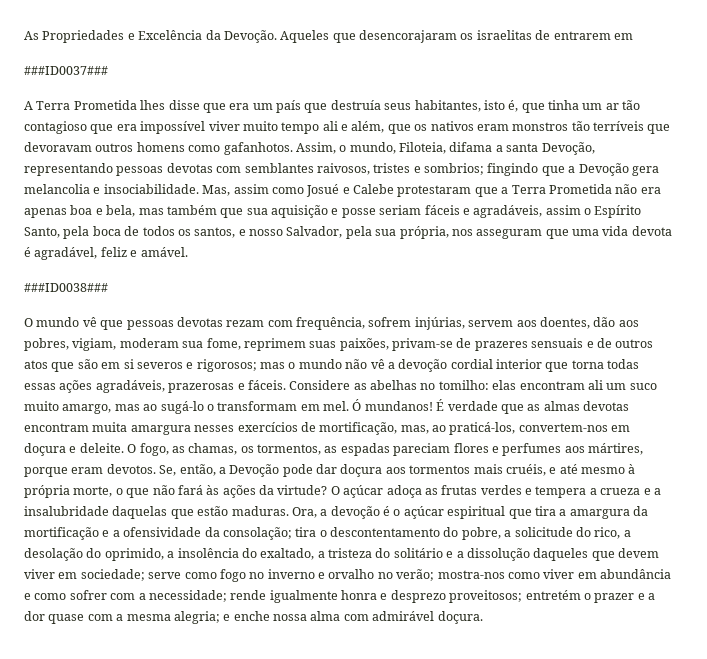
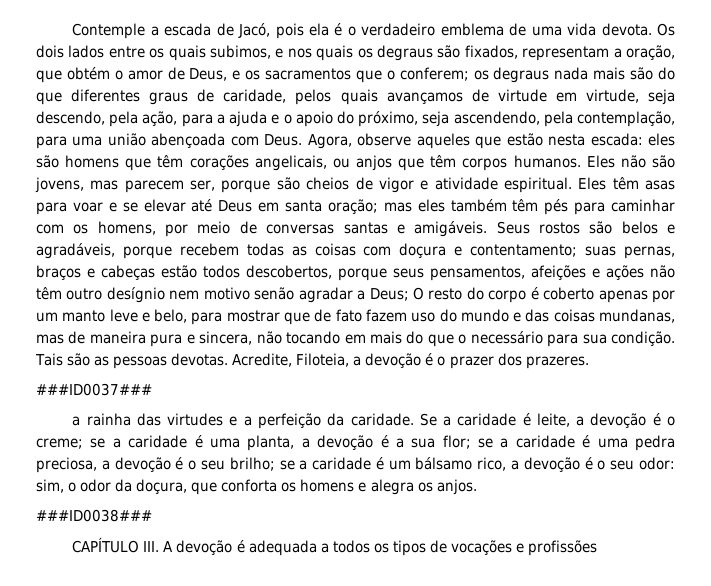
[24,30,633,43] [24,66,108,75] [24,100,641,113] [24,121,671,134] [24,142,595,155] [24,163,659,176] [24,184,661,197] [24,205,642,218] [24,226,672,239] [24,247,188,260] [24,283,108,292] [24,317,639,330] [24,338,654,351] [24,359,640,372] [24,380,657,393] [24,399,629,414] [24,422,631,435] [24,443,643,456] [24,464,636,477] [24,485,661,498] [24,506,648,519] [24,527,631,540] [24,548,659,561] [24,569,671,582] [24,590,655,603] [24,611,483,624] As Propriedades e Excelência da Devoção. Aqueles que desencorajaram os israelitas de entrarem em // ###ID0037### // A Terra Prometida lhes disse que era um país que destruía seus habitantes, isto é, que tinha um ar tão contagioso que era impossível viver muito tempo ali e além, que os nativos eram monstros tão terríveis que devoravam outros homens como gafanhotos. Assim, o mundo, Filoteia, difama a santa Devoção, representando pessoas devotas com semblantes raivosos, tristes e sombrios; fingindo que a Devoção gera melancolia e insociabilidade. Mas, assim como Josué e Calebe protestaram que a Terra Prometida não era apenas boa e bela, mas também que sua aquisição e posse seriam fáceis e agradáveis, assim o Espírito Santo, pela boca de todos os santos, e nosso Salvador, pela sua própria, nos asseguram que uma vida devota é agradável, feliz e amável. // ###ID0038### // O mundo vê que pessoas devotas rezam com frequência, sofrem injúrias, servem aos doentes, dão aos pobres, vigiam, moderam sua fome, reprimem suas paixões, privam-se de prazeres sensuais e de outros atos que são em si severos e rigorosos; mas o mundo não vê a devoção cordial interior que torna todas essas ações agradáveis, prazerosas e fáceis. Considere as abelhas no tomilho: elas encontram ali um suco muito amargo, mas ao sugá-lo o transformam em mel. Ó mundanos! É verdade que as almas devotas encontram muita amargura nesses exercícios de mortificação, mas, ao praticá-los, convertem-nos em doçura e deleite. O fogo, as chamas, os tormentos, as espadas pareciam flores e perfumes aos mártires, porque eram devotos. Se, então, a Devoção pode dar doçura aos tormentos mais cruéis, e até mesmo à própria morte, o que não fará às ações da virtude? O açúcar adoça as frutas verdes e tempera a crueza e a insalubridade daquelas que estão maduras. Ora, a devoção é o açúcar espiritual que tira a amargura da mortificação e a ofensividade da consolação; tira o descontentamento do pobre, a solicitude do rico, a desolação do oprimido, a insolência do exaltado, a tristeza do solitário e a dissolução daqueles que devem viver em sociedade; serve como fogo no inverno e orvalho no verão; mostra-nos como viver em abundância e como sofrer com a necessidade; rende igualmente honra e desprezo proveitosos; entretém o prazer e a dor quase com a mesma alegria; e enche nossa alma com admirável doçura. -> [72,23,675,39] [36,45,675,61] [36,67,675,83] [36,89,675,105] [36,111,676,127] [36,133,675,149] [36,155,675,171] [35,177,676,193] [36,199,675,215] [36,221,676,237] [36,243,675,259] [36,265,675,281] [36,287,675,303] [36,309,675,325] [36,331,675,347] [35,353,589,369] [36,383,152,396] [72,413,675,429] [36,435,676,451] [36,457,675,473] [36,479,477,495] [36,509,152,522] [72,537,597,556] Contemple a escada de Jacó, pois ela é o verdadeiro emblema de uma vida devota. Os dois lados entre os quais subimos, e nos quais os degraus são fixados, representam a oração, que obtém o amor de Deus, e os sacramentos que o conferem; os degraus nada mais são do que diferentes graus de caridade, pelos quais avançamos de virtude em virtude, seja descendo, pela ação, para a ajuda e o apoio do próximo, seja ascendendo, pela contemplação, para uma união abençoada com Deus. Agora, observe aqueles que estão nesta escada: eles são homens que têm corações angelicais, ou anjos que têm corpos humanos. Eles não são jovens, mas parecem ser, porque são cheios de vigor e atividade espiritual. Eles têm asas para voar e se elevar até Deus em santa oração; mas eles também têm pés para caminhar com os homens, por meio de conversas santas e amigáveis. Seus rostos são belos e agradáveis, porque recebem todas as coisas com doçura e contentamento; suas pernas, braços e cabeças estão todos descobertos, porque seus pensamentos, afeições e ações não têm outro desígnio nem motivo senão agradar a Deus; O resto do corpo é coberto apenas por um manto leve e belo, para mostrar que de fato fazem uso do mundo e das coisas mundanas, mas de maneira pura e sincera, não tocando em mais do que o necessário para sua condição. Tais são as pessoas devotas. Acredite, Filoteia, a devoção é o prazer dos prazeres. // ###ID0037### // a rainha das virtudes e a perfeição da caridade. Se a caridade é leite, a devoção é o creme; se a caridade é uma planta, a devoção é a sua flor; se a caridade é uma pedra preciosa, a devoção é o seu brilho; se a caridade é um bálsamo rico, a devoção é o seu odor: sim, o odor da doçura, que conforta os homens e alegra os anjos. // ###ID0038### // CAPÍTULO III. A devoção é adequada a todos os tipos de vocações e profissões

